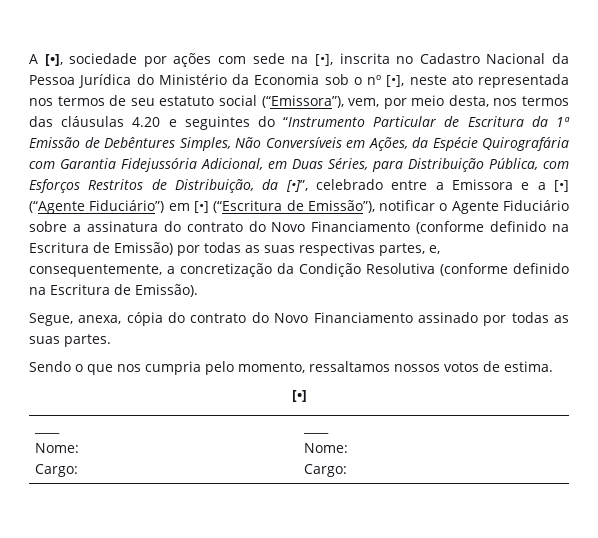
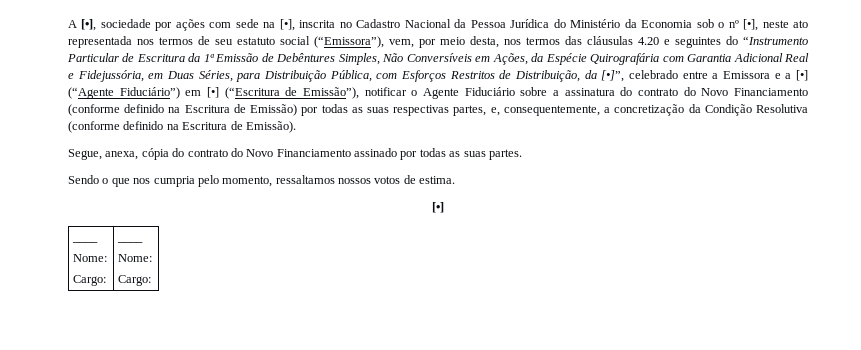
[121,158,263,172] Fidejussória Adicional, -> [733,53,810,62] [68,70,144,82] Adicional Real e Fidejussória,

